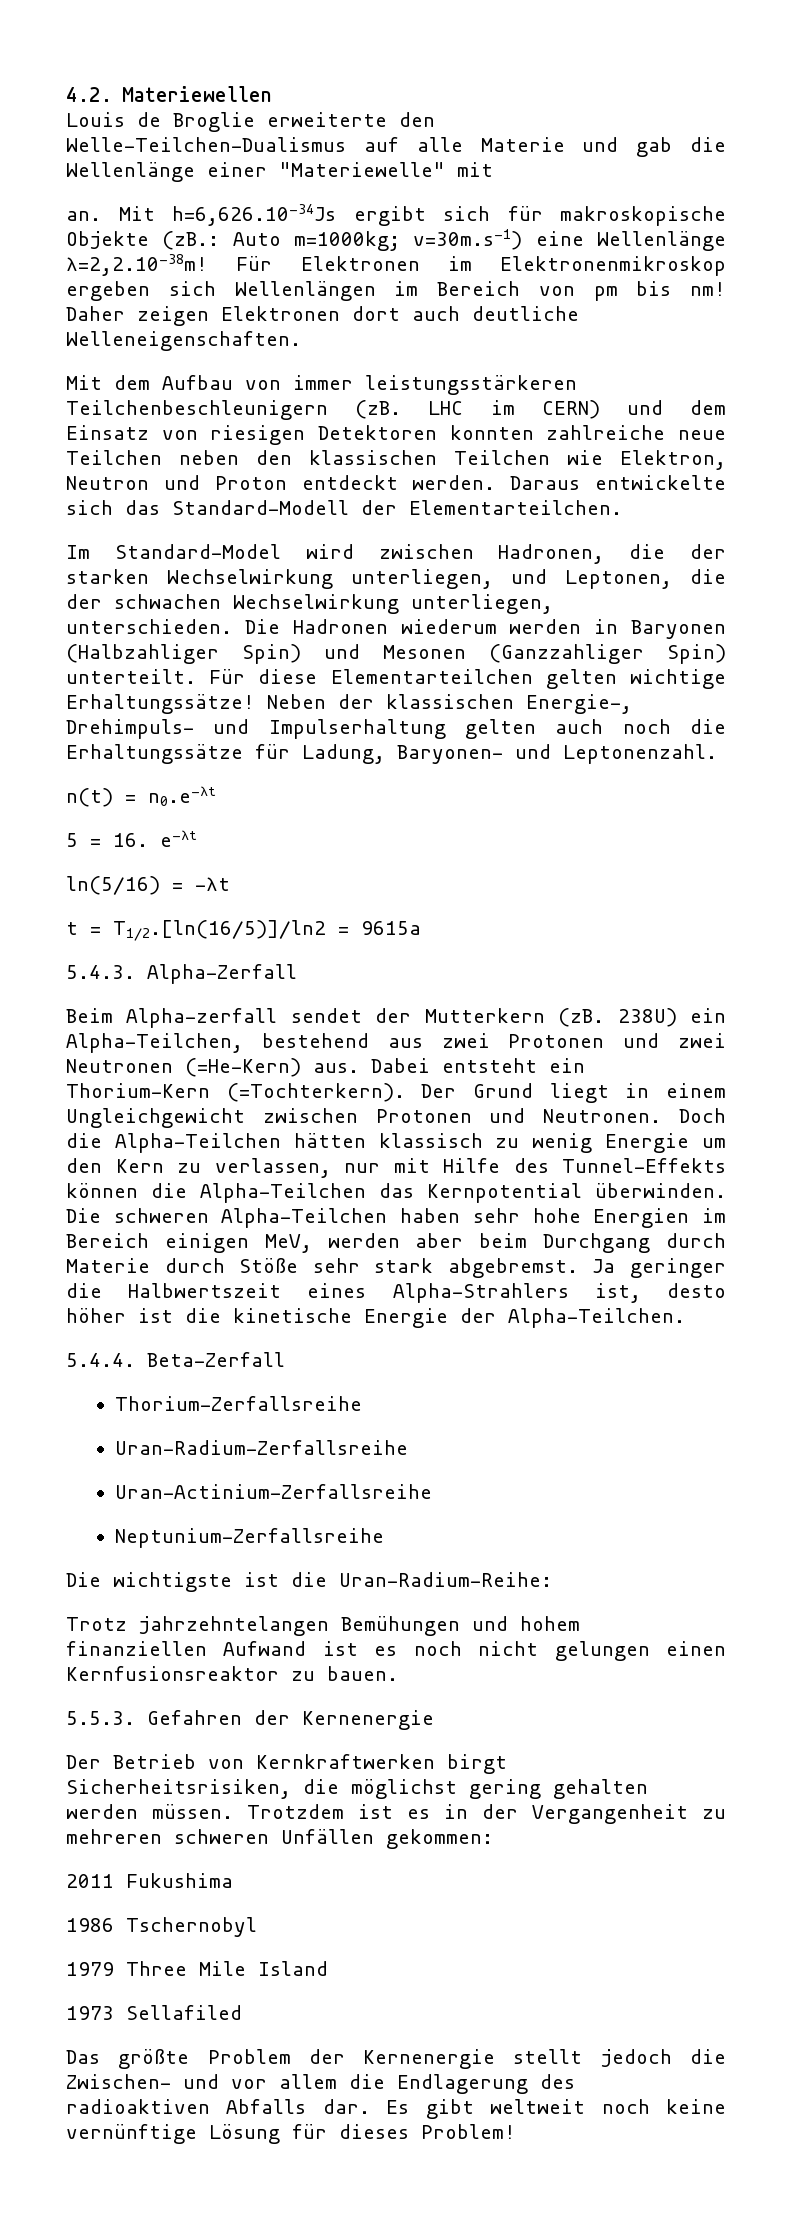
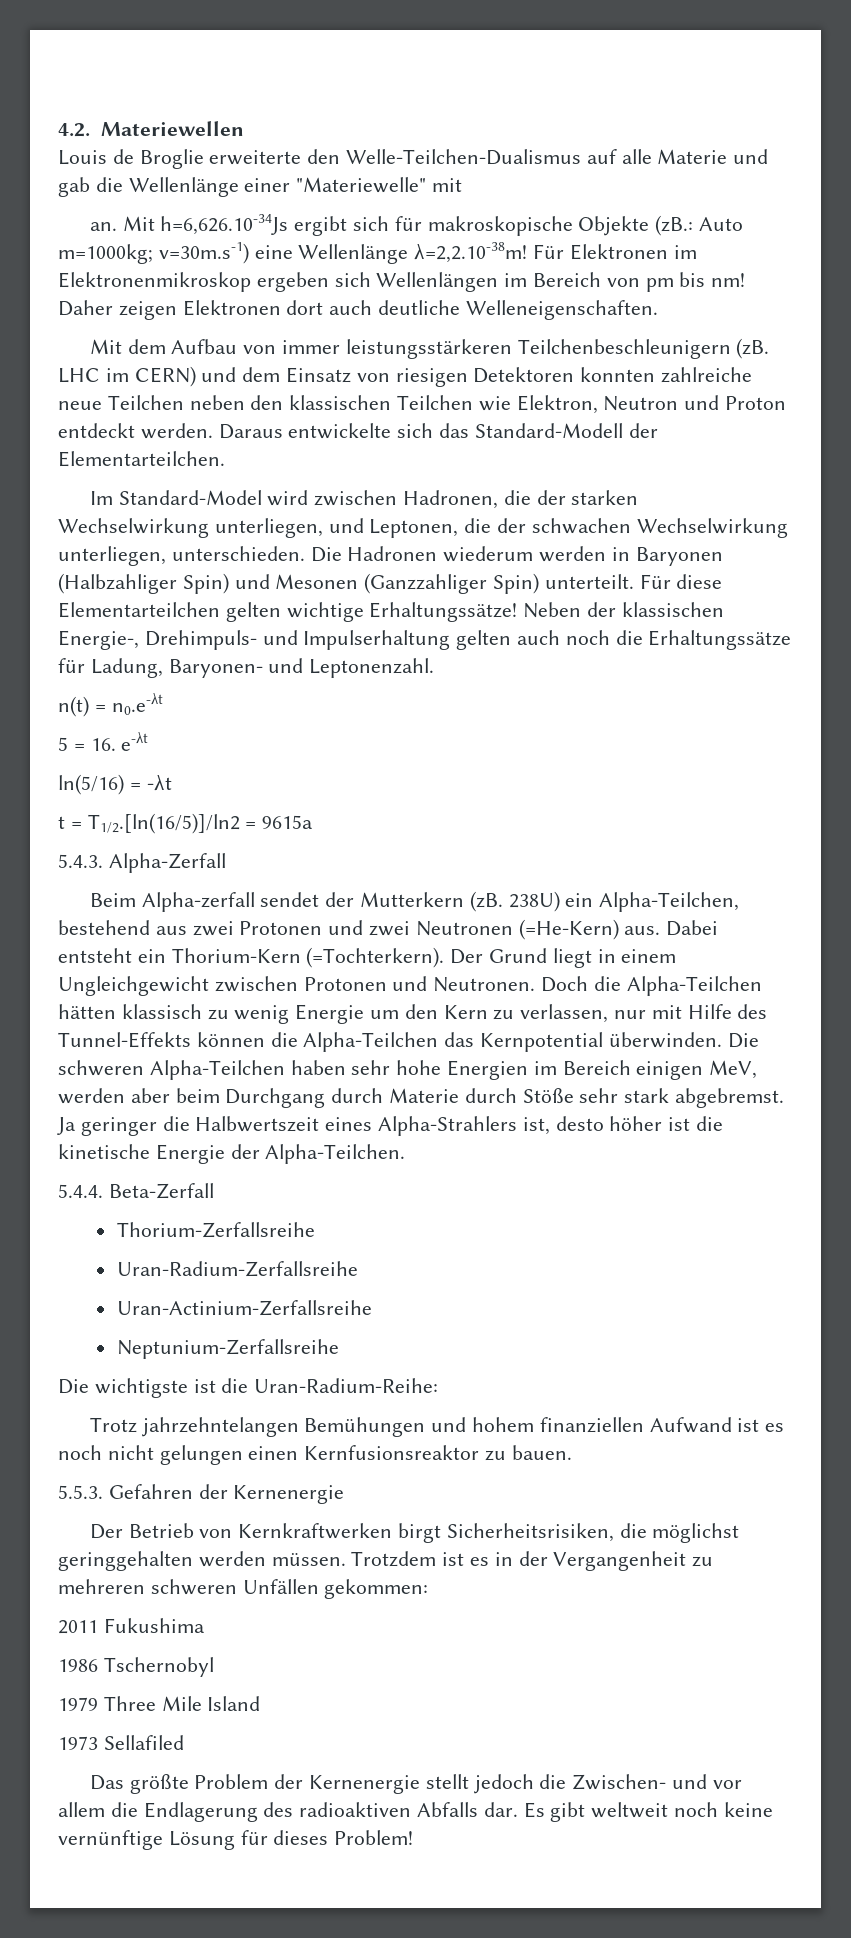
[469,1779,648,1799] gering gehalten -> [58,1551,193,1571] geringgehalten

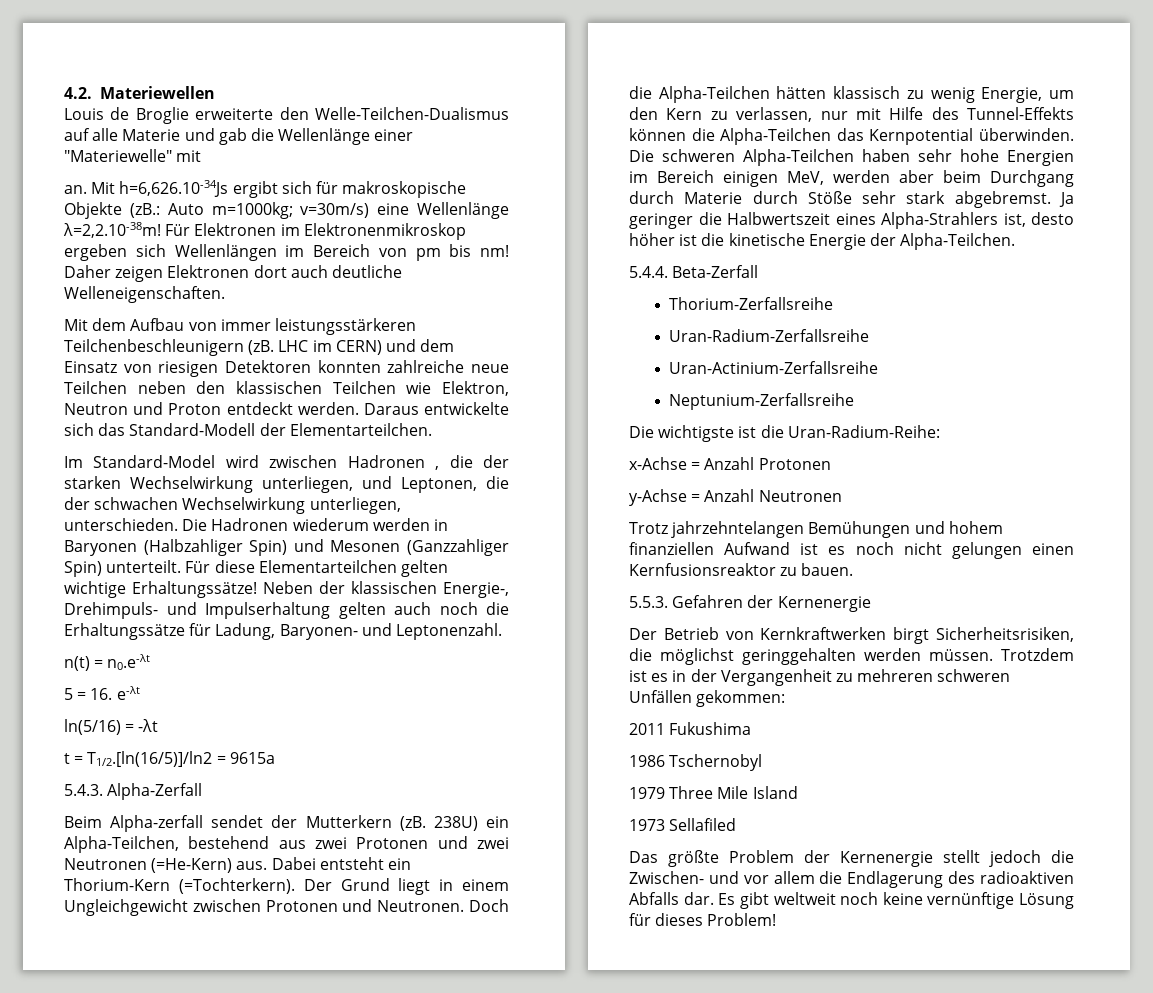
[158,242,249,264] v=30m.s-1) -> [300,203,370,218] v=30m/s)
[402,490,498,509] Hadronen, -> [347,455,440,470] Hadronen ,
[295,1004,365,1024] Energie -> [981,87,1043,103] Energie,
(439, 1385) none -> [629,457,831,470] [629,489,842,506] // x-Achse = Anzahl Protonen // y-Achse = Anzahl Neutronen

